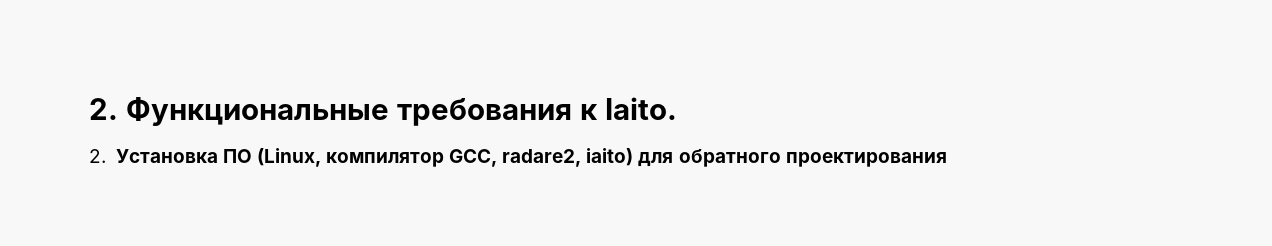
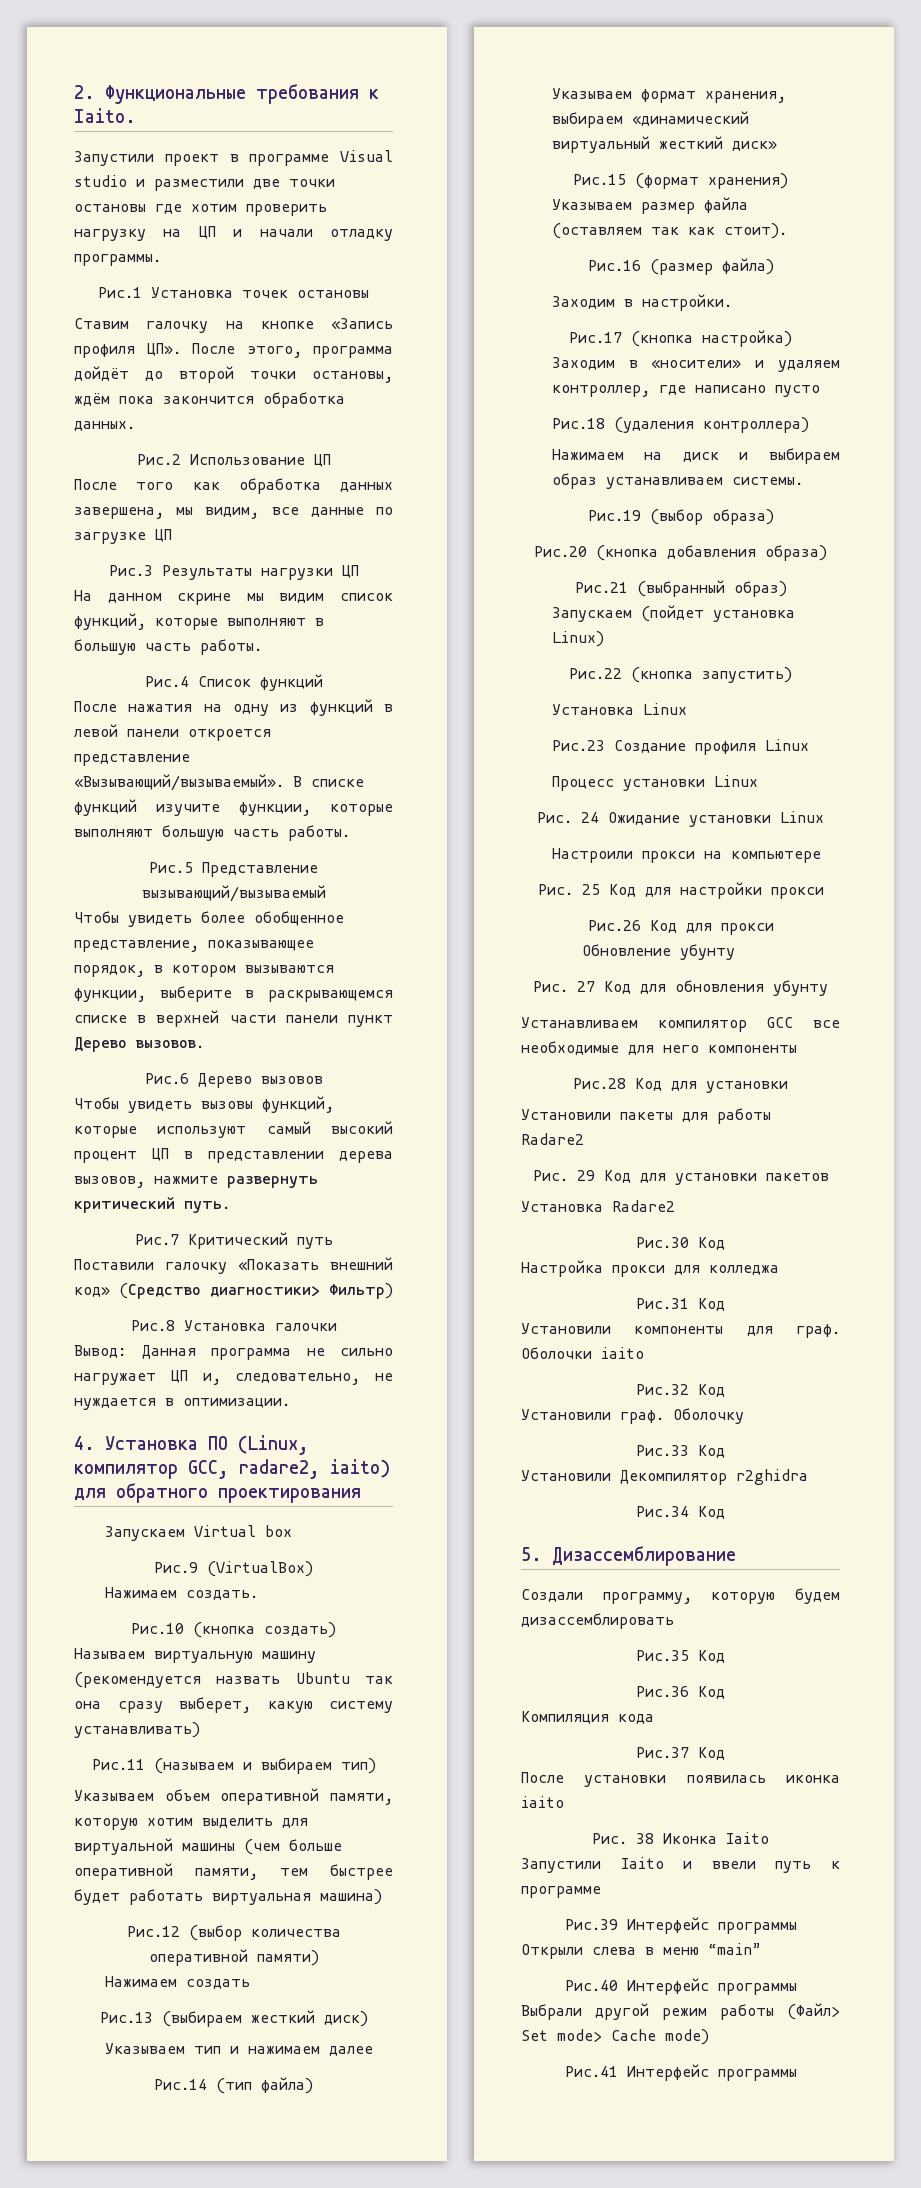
[89,149,106,163] 2. -> [74,150,393,166] [74,175,335,191] [74,204,327,216] [74,226,393,241] [74,254,161,266] [98,287,369,298] [74,318,393,333] [74,343,393,358] [74,366,393,383] [74,392,345,408] [74,421,135,431] [136,454,331,467] [74,478,393,494] [74,507,393,519] [74,529,172,544] [108,565,359,580] [74,590,393,605] [74,613,324,630] [74,639,262,655] [144,674,323,691] [74,699,394,716] [74,724,271,741] [74,754,190,766] [74,774,364,791] [74,799,393,816] [74,825,350,841] [149,862,318,877] [141,885,326,902] [74,911,344,927] [74,940,314,952] [74,965,334,977] [74,986,393,1002] [74,1010,393,1027] [74,1037,204,1052] [144,1073,323,1088] [74,1096,334,1113] [74,1121,393,1138] [74,1148,393,1163] [74,1176,318,1188] [74,1196,230,1213] [134,1232,333,1249] [74,1257,393,1274] [74,1283,393,1299] [130,1320,337,1332] [74,1345,393,1360] [74,1370,393,1385] [74,1398,290,1410] [74,1436,95,1450] Запустили проект в программе Visual studio и разместили две точки остановы где хотим проверить нагрузку на ЦП и начали отладку программы. // Рис.1 Установка точек остановы // Ставим галочку на кнопке «Запись профиля ЦП». После этого, программа дойдёт до второй точки остановы, ждём пока закончится обработка данных. // Рис.2 Использование ЦП // После того как обработка данных завершена, мы видим, все данные по загрузке ЦП // Рис.3 Результаты нагрузки ЦП // На данном скрине мы видим список функций, которые выполняют в большую часть работы. // Рис.4 Список функций // После нажатия на одну из функций в левой панели откроется представление «Вызывающий/вызываемый». В списке функций изучите функции, которые выполняют большую часть работы. // Рис.5 Представление вызывающий/вызываемый // Чтобы увидеть более обобщенное представление, показывающее порядок, в котором вызываются функции, выберите в раскрывающемся списке в верхней части панели пункт Дерево вызовов. // Рис.6 Дерево вызовов // Чтобы увидеть вызовы функций, которые используют самый высокий процент ЦП в представлении дерева вызовов, нажмите развернуть критический путь. // Рис.7 Критический путь // Поставили галочку «Показать внешний код» (Средство диагностики> Фильтр) // Рис.8 Установка галочки // Вывод: Данная программа не сильно нагружает ЦП и, следовательно, не нуждается в оптимизации. // 4.
(947, 159) none -> [104,1525,292,1541] [154,1561,313,1577] [104,1587,258,1600] [131,1622,336,1638] [74,1648,316,1663] [74,1672,393,1688] [74,1697,393,1713] [74,1722,200,1738] [91,1758,376,1774] [74,1788,393,1805] [74,1818,308,1830] [74,1838,342,1855] [74,1863,393,1880] [74,1889,382,1905] [126,1925,341,1941] [148,1949,319,1966] [104,1976,250,1989] [99,2010,368,2027] [104,2043,373,2056] [154,2077,313,2094] [551,88,786,103] [551,111,749,128] [551,136,777,153] [573,173,788,189] [551,197,748,214] [551,223,787,239] [587,258,774,275] [551,294,732,311] [569,330,792,347] [551,357,840,372] [551,385,820,397] [552,417,809,433] [551,448,840,464] [551,473,803,489] [587,509,774,525] [534,545,827,561] [574,580,787,597] [551,605,795,622] [551,631,604,647] [569,667,792,683] [551,703,687,715] [552,739,809,755] [551,775,758,791] [537,811,824,827] [551,848,821,863] [537,882,824,899] [587,920,774,935] [582,944,736,960] [533,980,828,996] [521,1017,840,1032] [521,1041,797,1055] [573,1078,788,1093] [521,1108,771,1124] [521,1133,584,1145] [532,1170,829,1185] [521,1200,675,1212] [636,1237,725,1250] [521,1260,779,1277] [636,1298,725,1311] [521,1323,840,1338] [521,1347,644,1360] [636,1384,725,1397] [521,1408,744,1424] [636,1445,725,1458] [521,1469,808,1485] [636,1506,725,1519] [521,1545,736,1566] [521,1588,840,1604] [521,1613,674,1629] [636,1650,725,1663] [636,1686,725,1699] [521,1711,654,1724] [636,1747,725,1760] [521,1772,840,1787] [521,1796,564,1808] [592,1832,769,1844] [521,1857,840,1873] [521,1886,601,1898] [564,1917,797,1934] [521,1943,761,1959] [564,1978,797,1995] [521,2003,840,2020] [521,2029,709,2045] [564,2064,797,2081] // Запускаем Virtual box // Рис.9 (VirtualBox) // Нажимаем создать. // Рис.10 (кнопка создать) // Называем виртуальную машину (рекомендуется назвать Ubuntu так она сразу выберет, какую систему устанавливать) // Рис.11 (называем и выбираем тип) // Указываем объем оперативной памяти, которую хотим выделить для виртуальной машины (чем больше оперативной памяти, тем быстрее будет работать виртуальная машина) // Рис.12 (выбор количества оперативной памяти) // Нажимаем создать // Рис.13 (выбираем жесткий диск) // Указываем тип и нажимаем далее // Рис.14 (тип файла) // Указываем формат хранения, выбираем «динамический виртуальный жесткий диск» // Рис.15 (формат хранения) // Указываем размер файла (оставляем так как стоит). // Рис.16 (размер файла) // Заходим в настройки. // Рис.17 (кнопка настройка) // Заходим в «носители» и удаляем контроллер, где написано пусто // Рис.18 (удаления контроллера) // Нажимаем на диск и выбираем образ устанавливаем системы. // Рис.19 (выбор образа) // Рис.20 (кнопка добавления образа) // Рис.21 (выбранный образ) // Запускаем (пойдет установка Linux) // Рис.22 (кнопка запустить) // Установка Linux // Рис.23 Создание профиля Linux // Процесс установки Linux // Рис. 24 Ожидание установки Linux // Настроили прокси на компьютере // Рис. 25 Код для настройки прокси // Рис.26 Код для прокси // Обновление убунту // Рис. 27 Код для обновления убунту // Устанавливаем компилятор GCC все необходимые для него компоненты // Рис.28 Код для установки // Установили пакеты для работы Radare2 // Рис. 29 Код для установки пакетов // Установка Radare2 // Рис.30 Код // Настройка прокси для колледжа // Рис.31 Код // Установили компоненты для граф. Оболочки iaito // Рис.32 Код // Установили граф. Оболочку // Рис.33 Код // Установили Декомпилятор r2ghidra // Рис.34 Код // 5. Дизассемблирование // Создали программу, которую будем дизассемблировать // Рис.35 Код // Рис.36 Код // Компиляция кода // Рис.37 Код // После установки появилась иконка iaito // Рис. 38 Иконка Iaito // Запустили Iaito и ввели путь к программе // Рис.39 Интерфейс программы // Открыли слева в меню “main” // Рис.40 Интерфейс программы // Выбрали другой режим работы (Файл> Set mode> Cache mode) // Рис.41 Интерфейс программы

